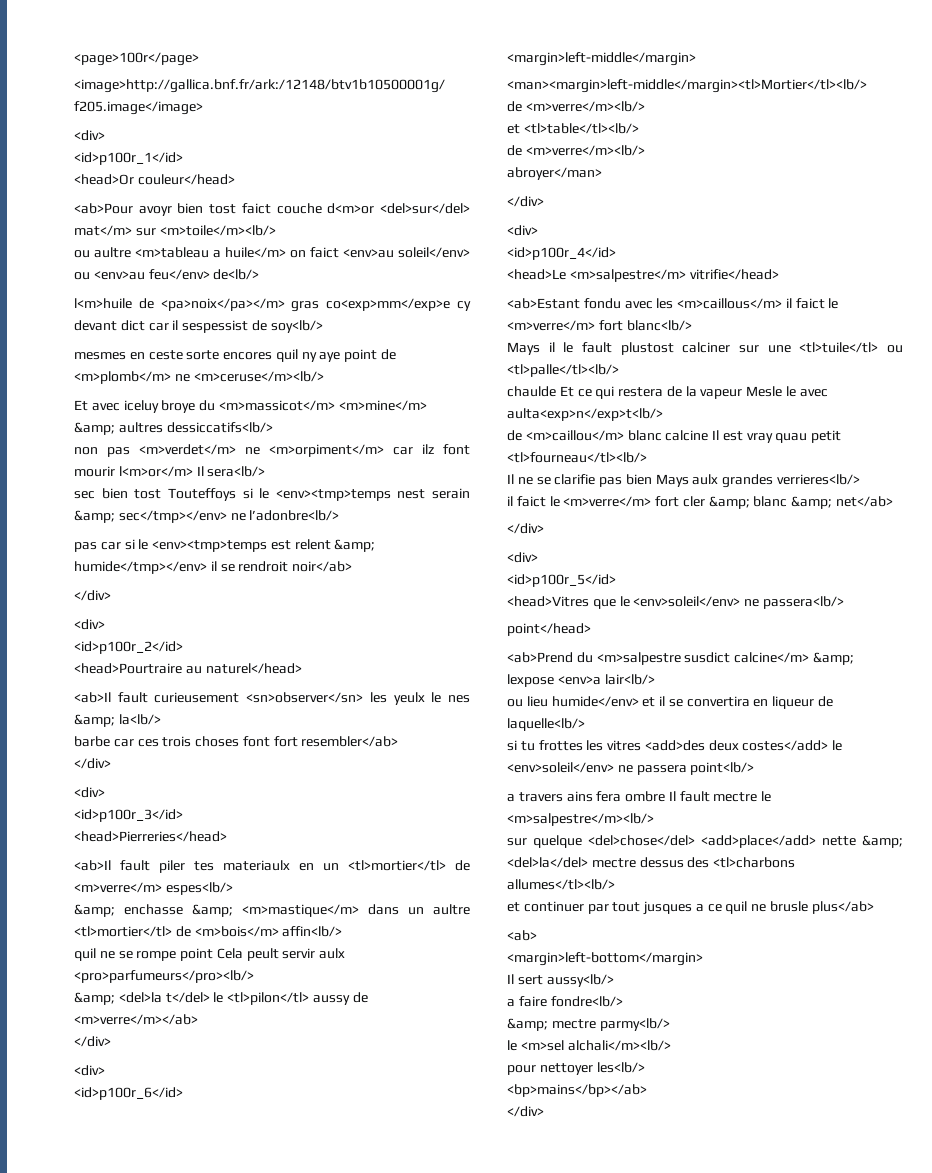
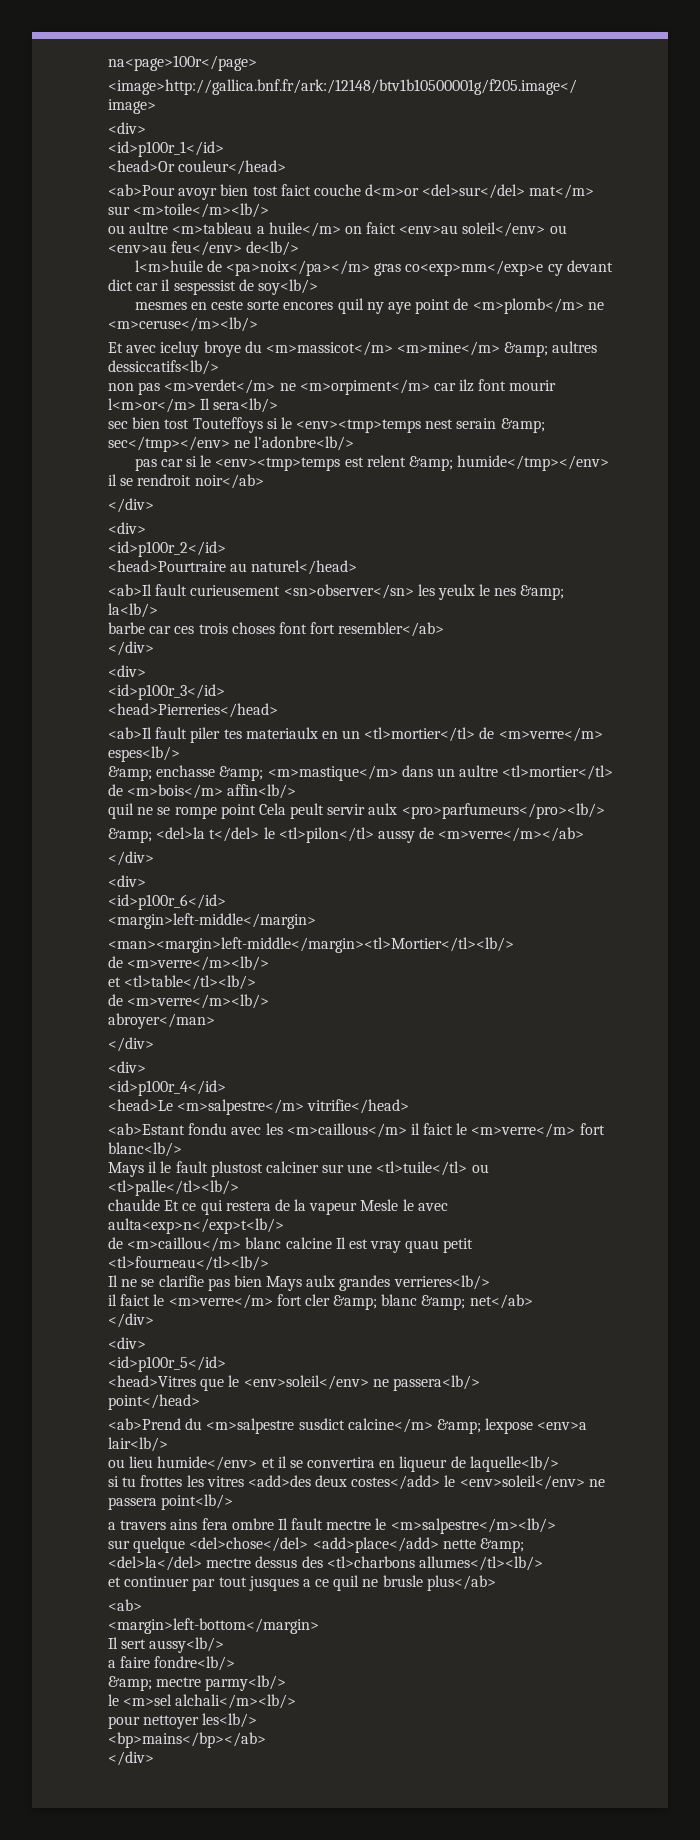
[74,52,199,66] <page>100r</page> -> [108,55,257,71] na<page>100r</page>

